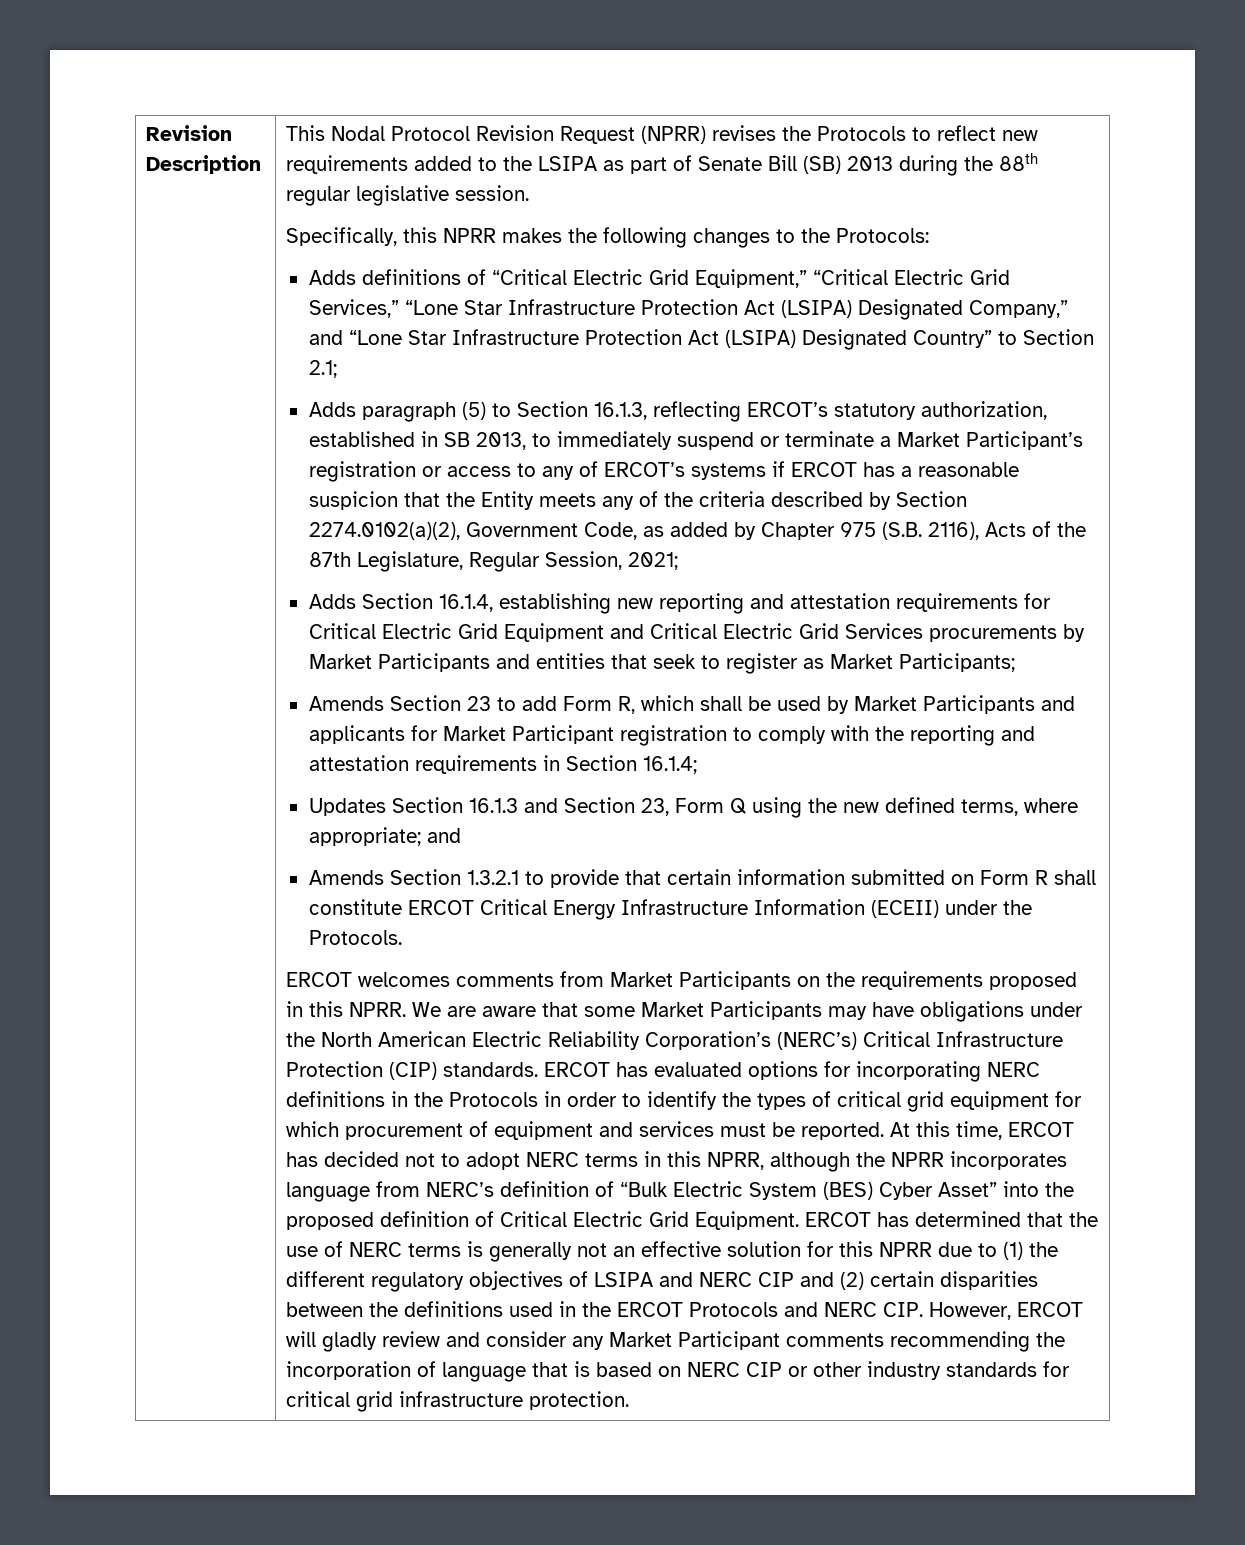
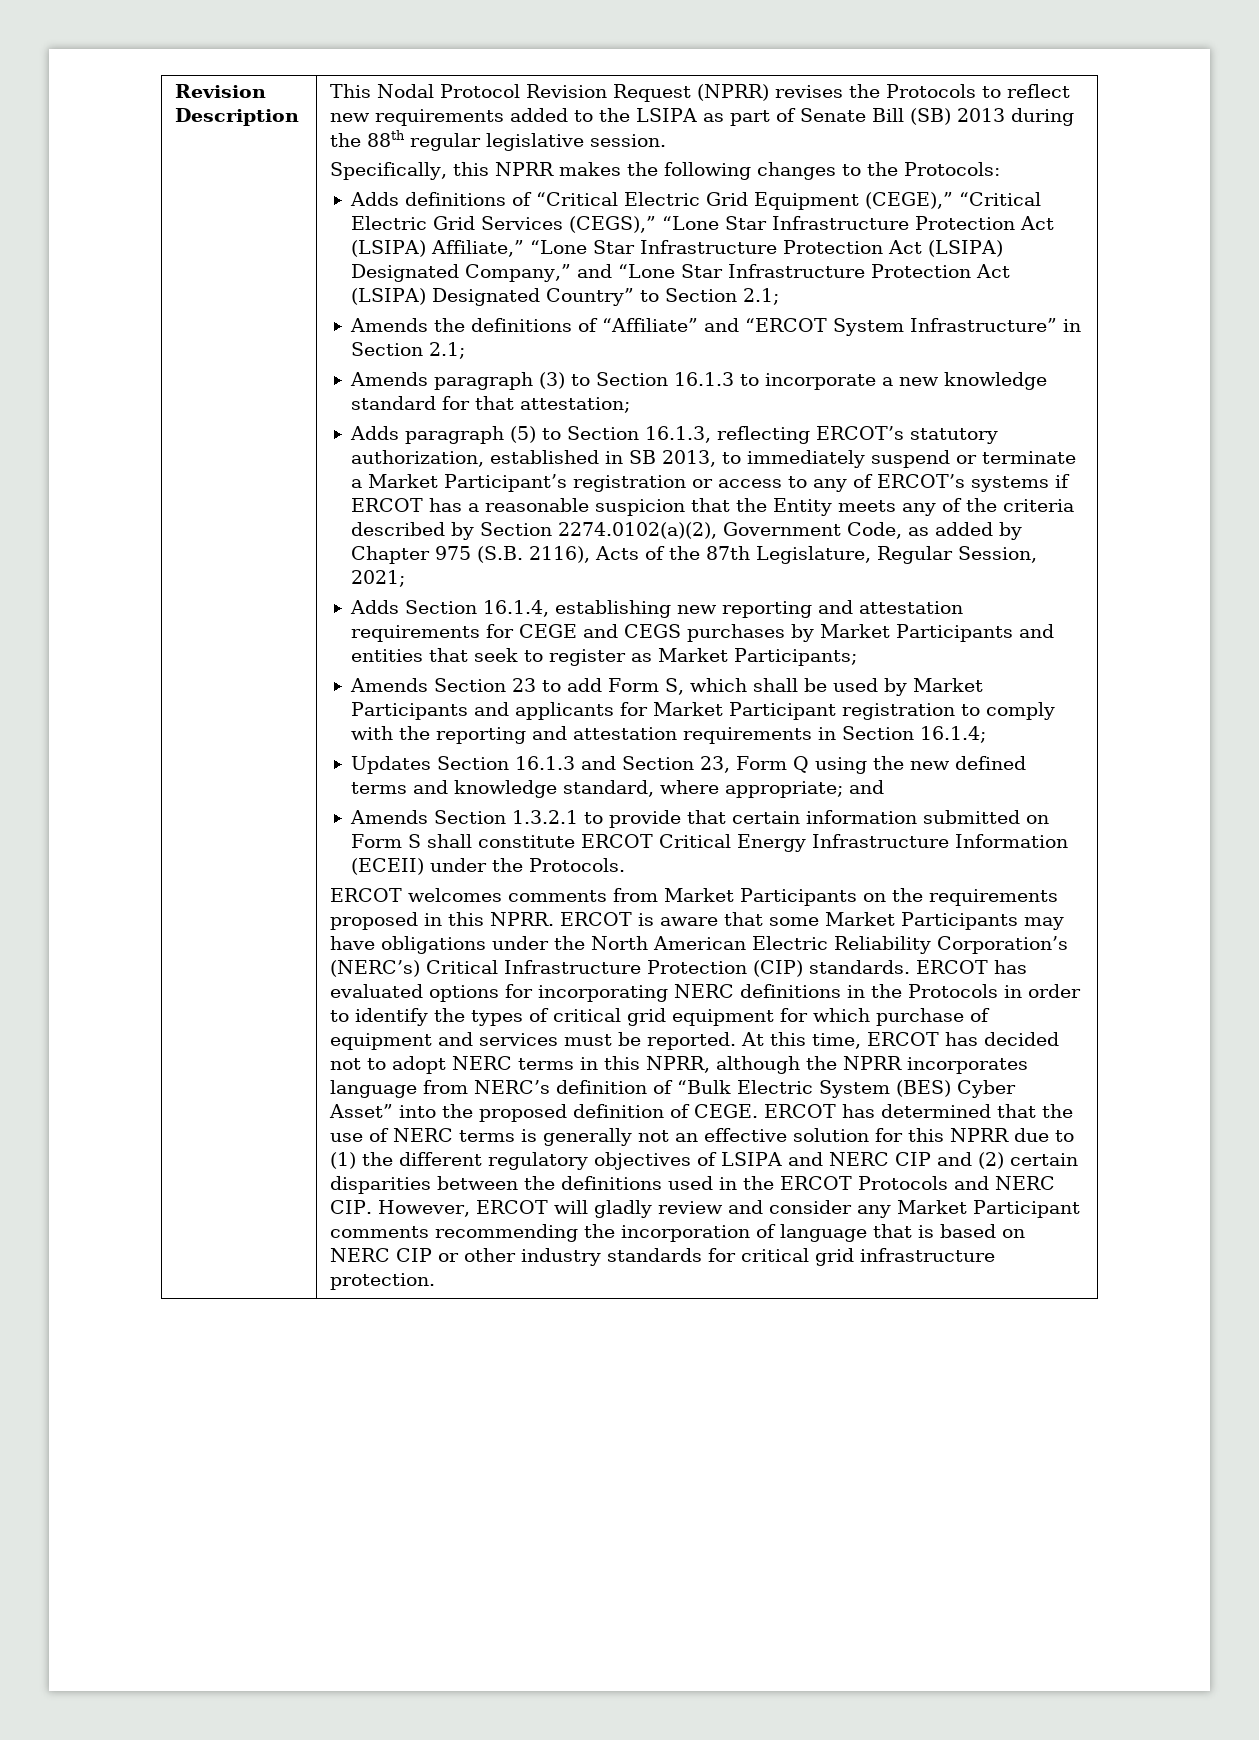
[694,269,1010,288] [308,299,399,318] Equipment,” “Critical Electric Grid Services,” -> [753,192,1041,210] [350,216,1054,233] [350,240,524,257] Equipment (CEGE),” “Critical Electric Grid Services (CEGS),” “Lone Star Infrastructure Protection Act (LSIPA) Affiliate,”
(337, 369) none -> [349,318,1081,336] [350,342,465,359] [349,372,1047,390] [350,396,630,413] // Amends the definitions of “Affiliate” and “ERCOT System Infrastructure” in Section 2.1; // Amends paragraph (3) to Section 16.1.3 to incorporate a new knowledge standard for that attestation;
[308,623,1057,642] Critical Electric Grid Equipment and Critical Electric Grid Services procurements -> [518,624,785,642] CEGE and CEGS purchases
[617,696,635,714] R, -> [664,678,684,695] S,
[960,799,1018,816] terms, -> [350,780,654,798] terms and knowledge standard,
[1034,870,1048,885] R -> [407,834,421,848] S
[412,1002,477,1017] We are -> [560,912,655,926] ERCOT is
[345,1123,464,1140] procurement -> [876,1008,965,1026] purchase
[500,1211,800,1230] Critical Electric Grid Equipment. -> [694,1104,759,1118] CEGE.

